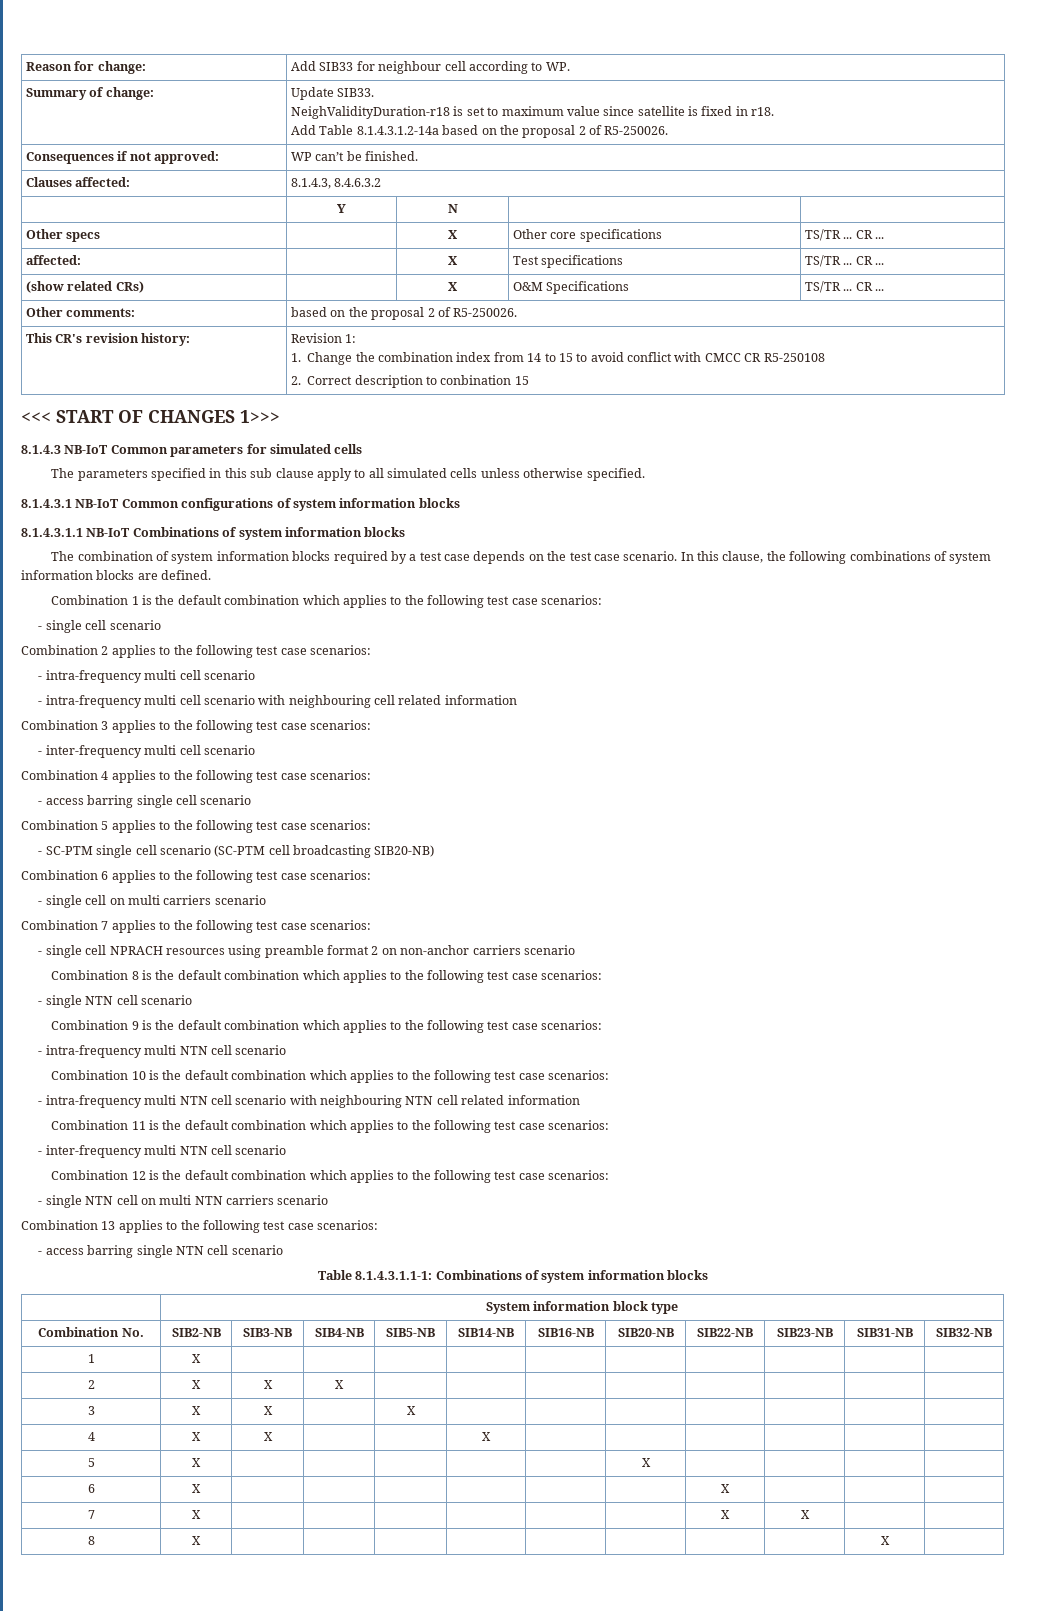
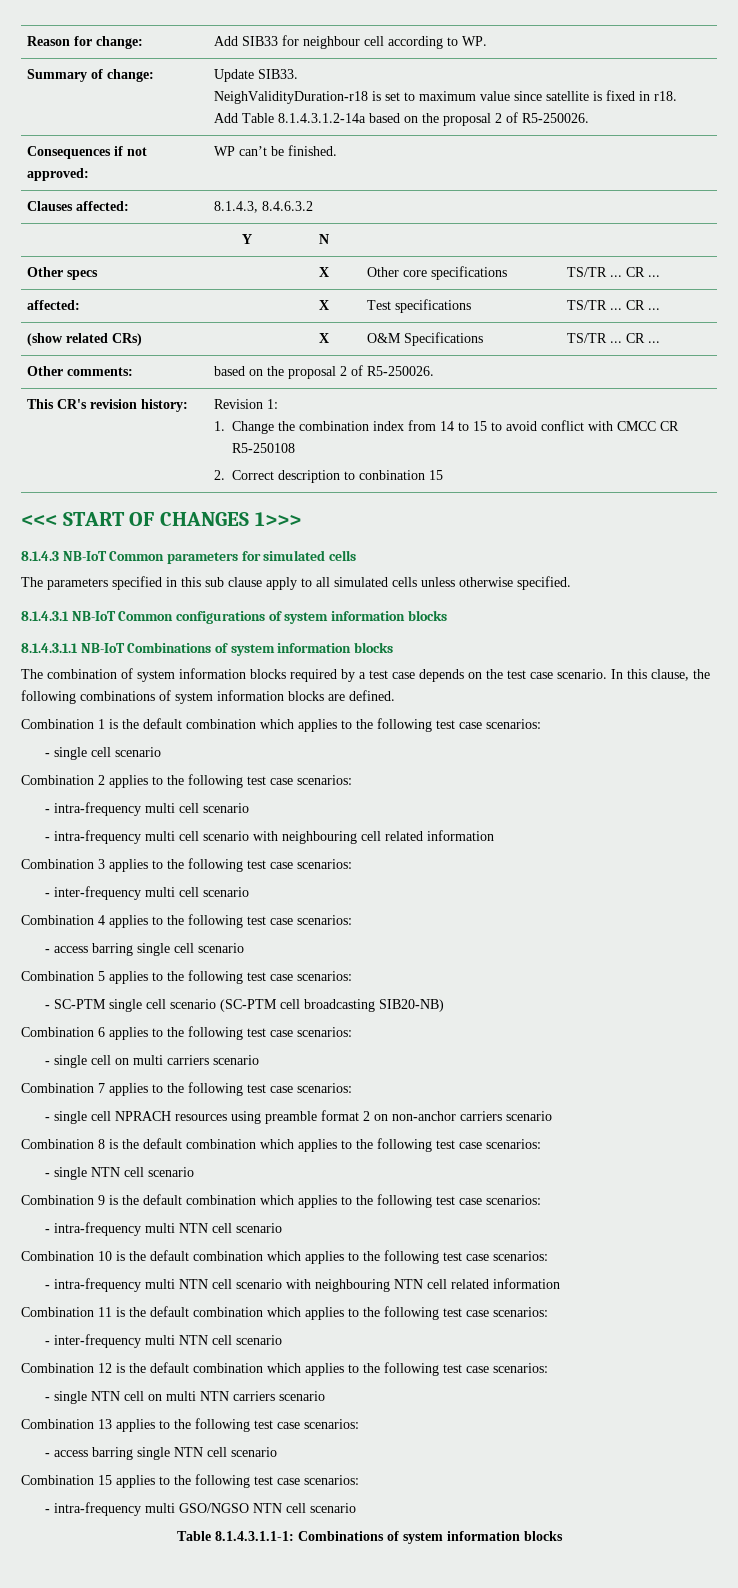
(283, 1250) none -> [21,1474,359,1488] [45,1502,357,1516] // Combination 15 applies to the following test case scenarios: // - intra-frequency multi GSO/NGSO NTN cell scenario
[485,1301,679,1314] [38,1327,144,1337] [171,1328,221,1337] [243,1328,292,1337] [314,1328,364,1337] [386,1328,435,1337] [458,1328,514,1337] [537,1328,594,1337] [617,1328,674,1337] [697,1328,753,1337] [776,1328,833,1337] [856,1328,913,1337] [936,1328,992,1337] [87,1354,95,1363] [192,1354,201,1363] [87,1380,95,1389] [192,1380,201,1389] [263,1380,273,1389] [335,1380,344,1389] [87,1406,95,1415] [192,1406,201,1415] [263,1406,273,1415] [406,1406,416,1415] [87,1432,95,1441] [192,1432,201,1441] [263,1432,273,1441] [482,1432,491,1441] [87,1458,95,1467] [192,1458,201,1467] [641,1458,651,1467] [87,1484,95,1493] [192,1484,201,1493] [721,1484,730,1493] [87,1510,95,1519] [192,1510,201,1519] [721,1510,730,1519] [800,1510,810,1519] [87,1536,95,1545] [192,1536,201,1545] [880,1536,890,1545] // | System information block type // Combination No. | SIB2-NB | SIB3-NB | SIB4-NB | SIB5-NB | SIB14-NB | SIB16-NB | SIB20-NB | SIB22-NB | SIB23-NB | SIB31-NB | SIB32-NB // 1 | X | | | | | | | | | | // 2 | X | X | X | | | | | | | | // 3 | X | X | | X | | | | | | | // 4 | X | X | | | X | | | | | | // 5 | X | | | | | | X | | | | // 6 | X | | | | | | | X | | | // 7 | X | | | | | | | X | X | | // 8 | X | | | | | | | | | X | -> (563, 1536) none

